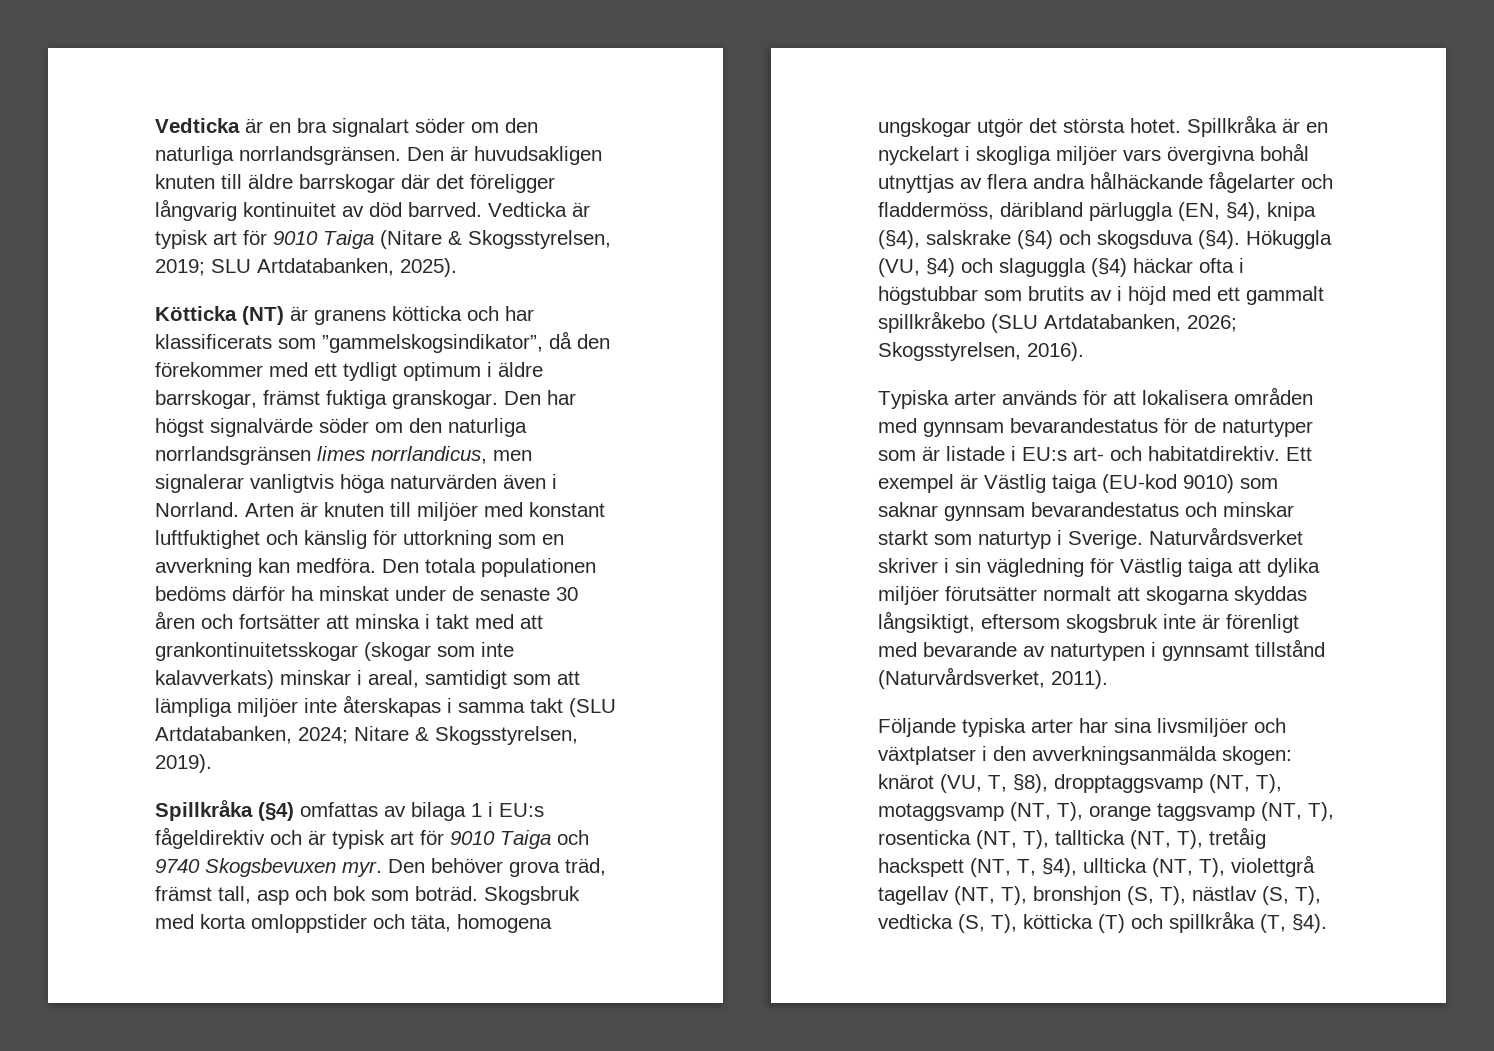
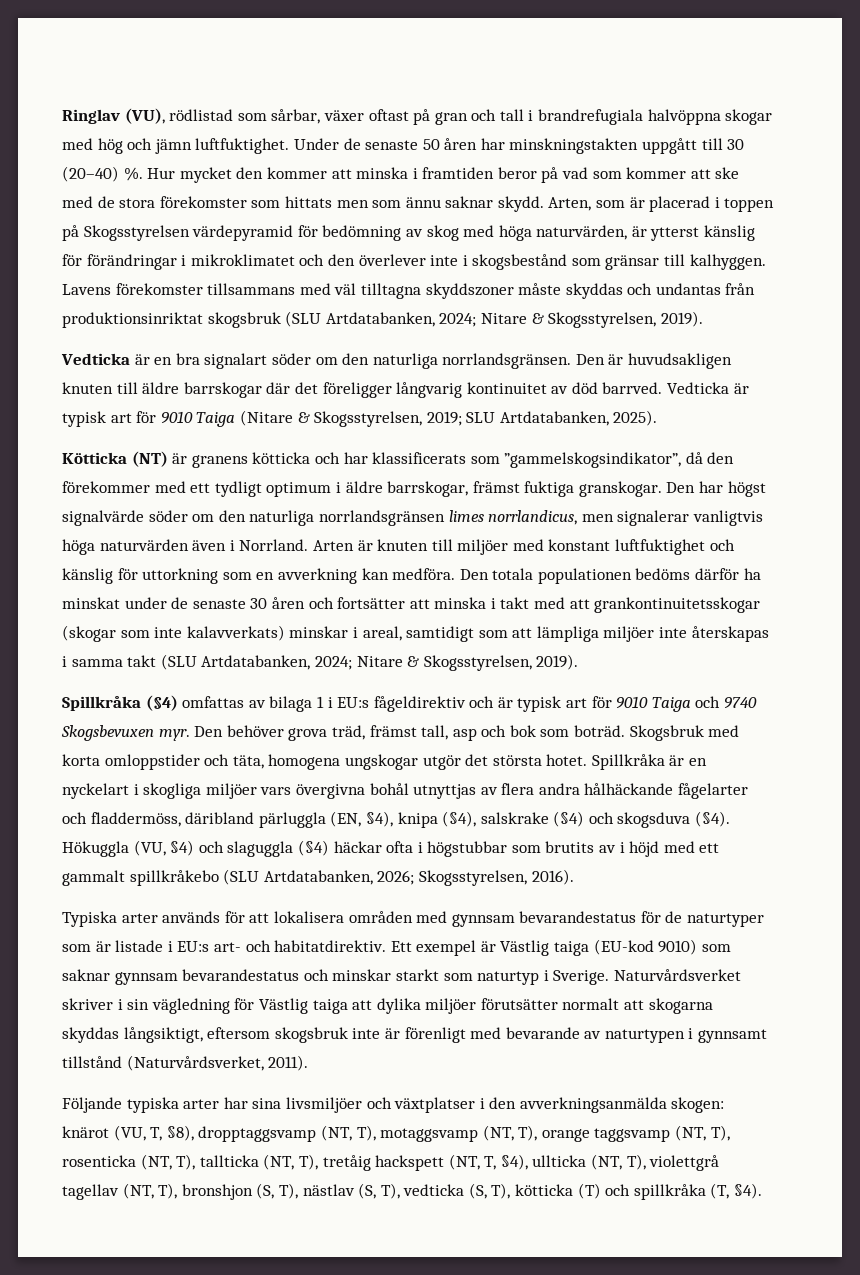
(155, 125) none -> [62,108,773,125] [62,138,745,154] [62,166,740,183] [62,196,775,212] [62,225,756,241] [62,254,766,270] [62,283,756,299] [62,311,703,328] Ringlav (VU), rödlistad som sårbar, växer oftast på gran och tall i brandrefugiala halvöppna skogar med hög och jämn luftfuktighet. Under de senaste 50 åren har minskningstakten uppgått till 30 (20–40) %. Hur mycket den kommer att minska i framtiden beror på vad som kommer att ske med de stora förekomster som hittats men som ännu saknar skydd. Arten, som är placerad i toppen på Skogsstyrelsen värdepyramid för bedömning av skog med höga naturvärden, är ytterst känslig för förändringar i mikroklimatet och den överlever inte i skogsbestånd som gränsar till kalhyggen. Lavens förekomster tillsammans med väl tilltagna skyddszoner måste skyddas och undantas från produktionsinriktat skogsbruk (SLU Artdatabanken, 2024; Nitare & Skogsstyrelsen, 2019). //

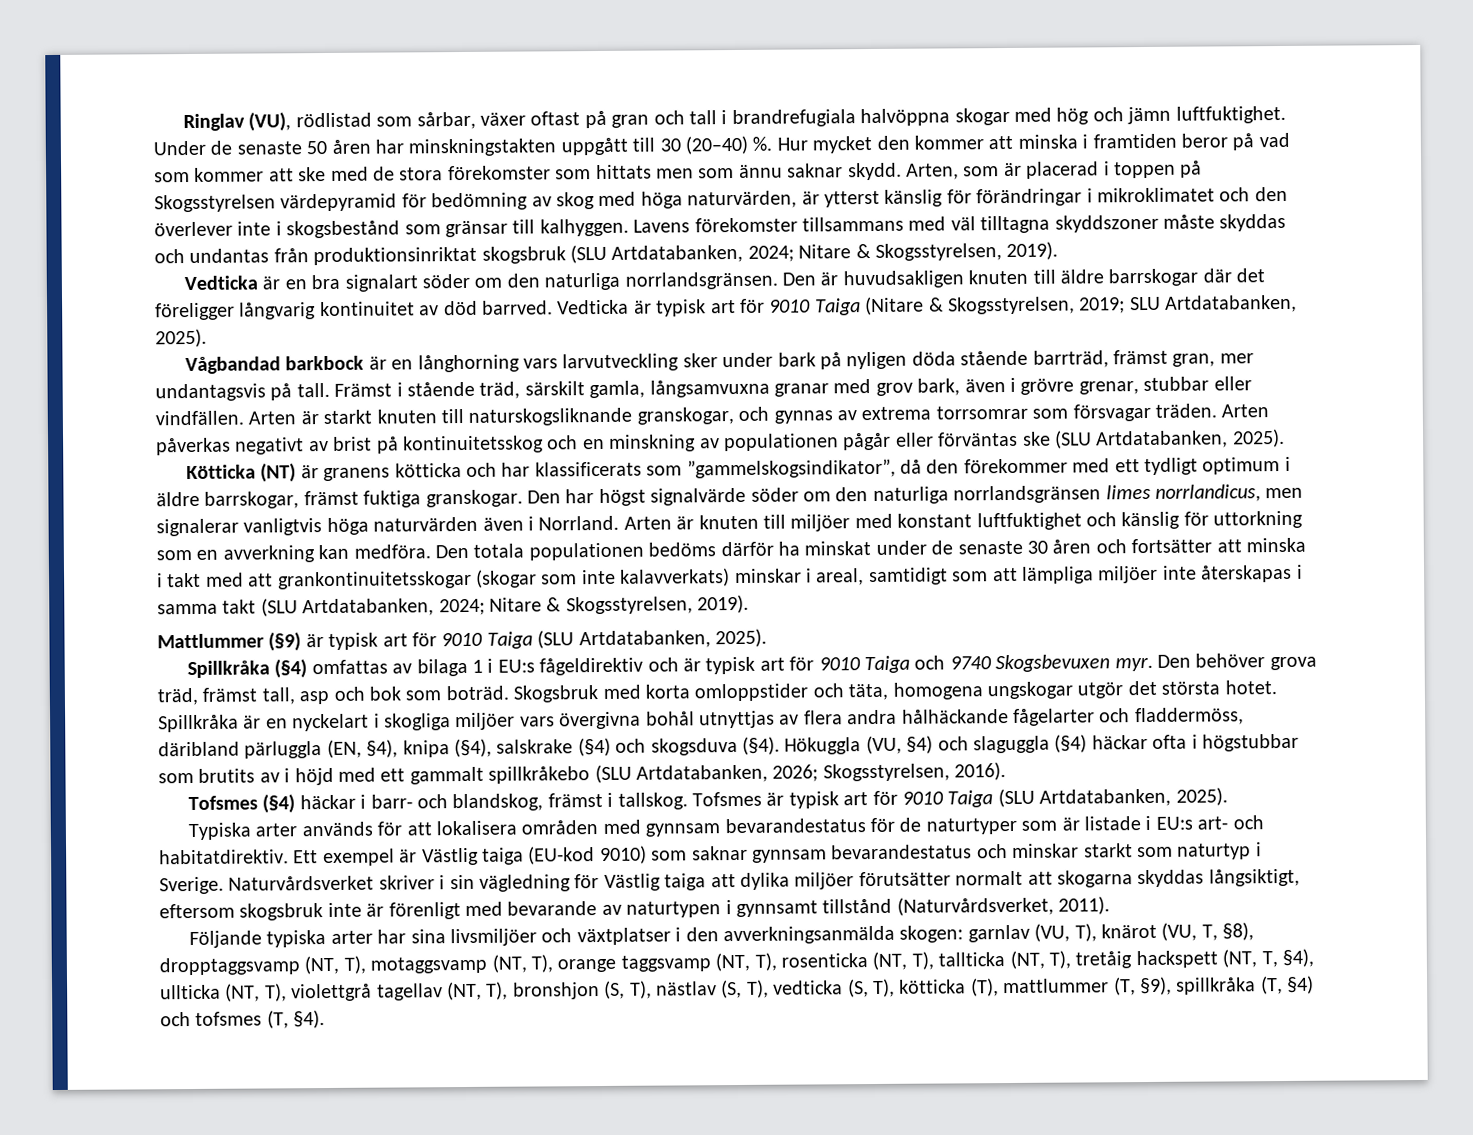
(658, 418) none -> [184,349,1254,375] [155,376,1252,402] [155,403,1270,426] [156,428,1285,456] // Vågbandad barkbock är en långhorning vars larvutveckling sker under bark på nyligen döda stående barrträd, främst gran, mer undantagsvis på tall. Främst i stående träd, särskilt gamla, långsamvuxna granar med grov bark, även i grövre grenar, stubbar eller vindfällen. Arten är starkt knuten till naturskogsliknande granskogar, och gynnas av extrema torrsomrar som försvagar träden. Arten påverkas negativt av brist på kontinuitetsskog och en minskning av populationen pågår eller förväntas ske (SLU Artdatabanken, 2025).
(579, 662) none -> [157,628,767,652] // Mattlummer (§9) är typisk art för 9010 Taiga (SLU Artdatabanken, 2025).
(574, 877) none -> [187,787,1228,814] // Tofsmes (§4) häckar i barr- och blandskog, främst i tallskog. Tofsmes är typisk art för 9010 Taiga (SLU Artdatabanken, 2025).
(725, 1105) none -> [967,923,1097,943] garnlav (VU, T),
[577,1183,706,1200] (T) och spillkråka -> [970,975,1315,997] [160,1011,263,1027] (T), mattlummer (T, §9), spillkråka (T, §4) och tofsmes

